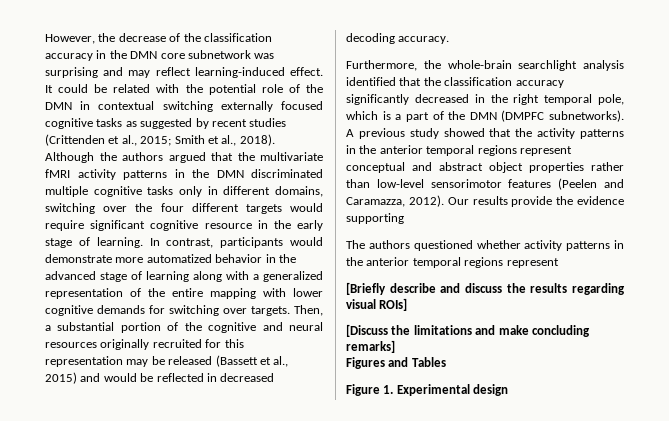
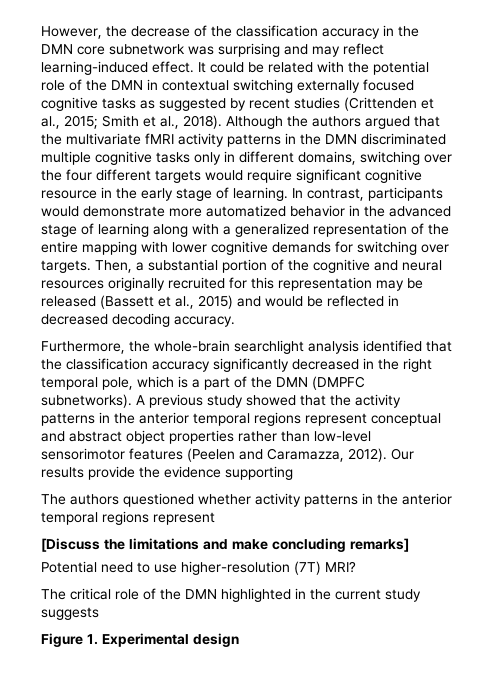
[346,282,625,295] [346,298,408,311] // [Briefly describe and discuss the results regarding visual ROIs] -> (215, 518) none
[346,357,446,369] Figures and Tables -> [41,561,356,575] [41,588,421,602] [41,607,99,620] Potential need to use higher-resolution (7T) MRI? // The critical role of the DMN highlighted in the current study suggests

